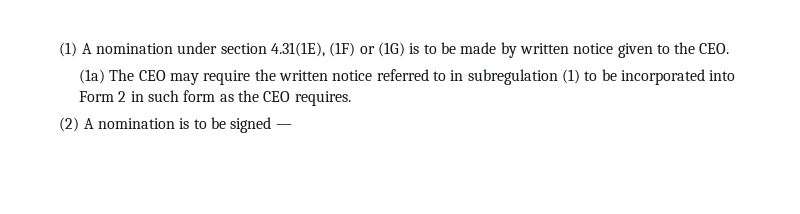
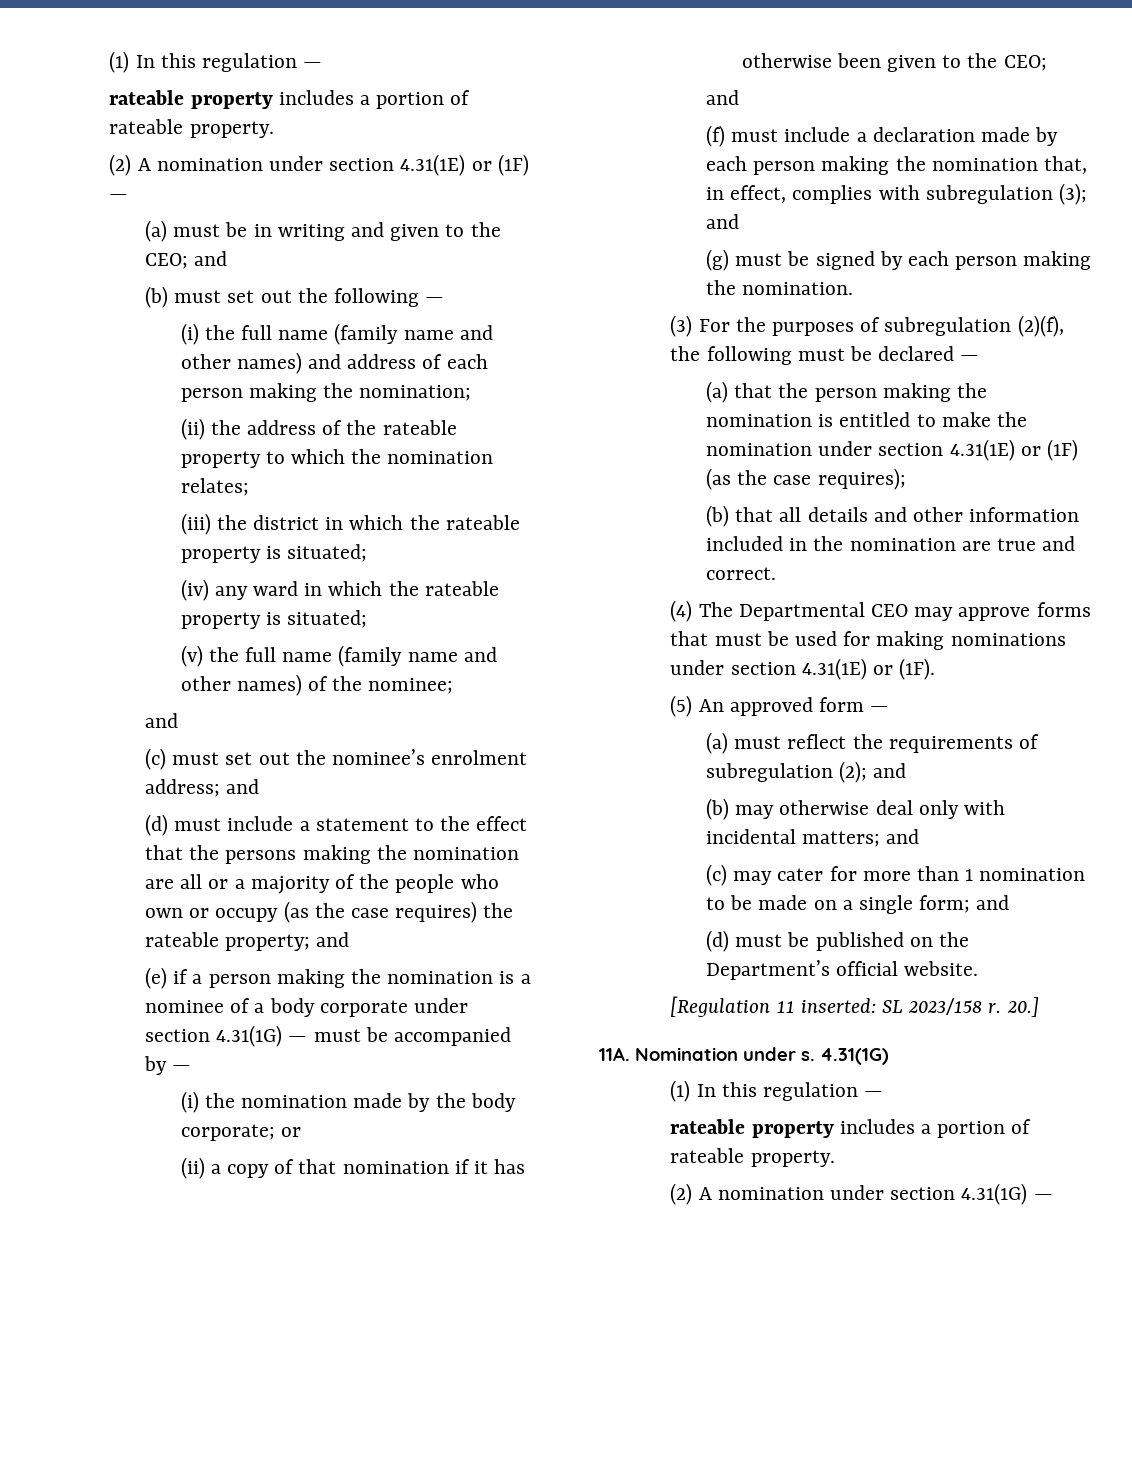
[59,42,730,58] [79,69,736,85] [79,90,351,106] [59,117,272,133] (1) A nomination under section 4.31(1E), (1F) or (1G) is to be made by written notice given to the CEO. // (1a) The CEO may require the written notice referred to in subregulation (1) to be incorporated into Form 2 in such form as the CEO requires. // (2) A nomination is to be signed -> [109,51,323,73] [109,90,471,109] [109,119,274,138] [109,154,529,176] [109,194,129,200] [144,220,501,242] [144,251,228,269] [144,286,445,308] [180,323,493,345] [180,352,488,374] [180,383,472,402] [180,418,457,440] [180,449,494,468] [180,478,249,496] [180,513,520,535] [180,544,368,563] [180,579,499,601] [180,610,368,629] [180,645,497,667] [180,674,454,696] [144,713,178,728] [144,748,528,770] [144,779,260,797] [144,814,528,836] [144,845,520,864] [144,874,499,894] [144,901,514,923] [144,932,350,951] [144,967,531,989] [144,998,469,1017] [144,1025,512,1047] [143,1056,192,1075] [180,1091,516,1113] [180,1124,301,1141] [180,1157,526,1179] [741,53,1047,72] [705,90,739,105] [705,125,1059,147] [705,156,1088,175] [705,183,1088,205] [705,214,739,229] [705,249,1092,271] [705,280,854,295] [670,315,1064,337] [670,346,980,365] [705,381,988,403] [705,412,1028,427] [705,439,1079,461] [705,468,906,490] [705,505,1080,527] [705,536,1076,551] [705,567,776,580] [670,600,1091,622] [670,631,1066,650] [670,658,936,680] [670,695,890,717] [705,732,1040,754] [705,761,907,783] [705,798,1006,820] [705,829,920,847] [705,864,1086,886] [705,895,1010,914] [705,930,970,952] [705,960,979,980] [670,996,1039,1017] [599,1047,889,1065] [670,1080,884,1102] [670,1119,1032,1138] [670,1148,835,1167] [670,1183,1028,1205] (1) In this regulation — // rateable property includes a portion of rateable property. // (2) A nomination under section 4.31(1E) or (1F) — // (a) must be in writing and given to the CEO; and // (b) must set out the following — // (i) the full name (family name and other names) and address of each person making the nomination; // (ii) the address of the rateable property to which the nomination relates; // (iii) the district in which the rateable property is situated; // (iv) any ward in which the rateable property is situated; // (v) the full name (family name and other names) of the nominee; // and // (c) must set out the nominee’s enrolment address; and // (d) must include a statement to the effect that the persons making the nomination are all or a majority of the people who own or occupy (as the case requires) the rateable property; and // (e) if a person making the nomination is a nominee of a body corporate under section 4.31(1G) — must be accompanied by — // (i) the nomination made by the body corporate; or // (ii) a copy of that nomination if it has otherwise been given to the CEO; // and // (f) must include a declaration made by each person making the nomination that, in effect, complies with subregulation (3); and // (g) must be signed by each person making the nomination. // (3) For the purposes of subregulation (2)(f), the following must be declared — // (a) that the person making the nomination is entitled to make the nomination under section 4.31(1E) or (1F) (as the case requires); // (b) that all details and other information included in the nomination are true and correct. // (4) The Departmental CEO may approve forms that must be used for making nominations under section 4.31(1E) or (1F). // (5) An approved form — // (a) must reflect the requirements of subregulation (2); and // (b) may otherwise deal only with incidental matters; and // (c) may cater for more than 1 nomination to be made on a single form; and // (d) must be published on the Department’s official website. // [Regulation 11 inserted: SL 2023/158 r. 20.] // 11A. Nomination under s. 4.31(1G) // (1) In this regulation — // rateable property includes a portion of rateable property. // (2) A nomination under section 4.31(1G)

